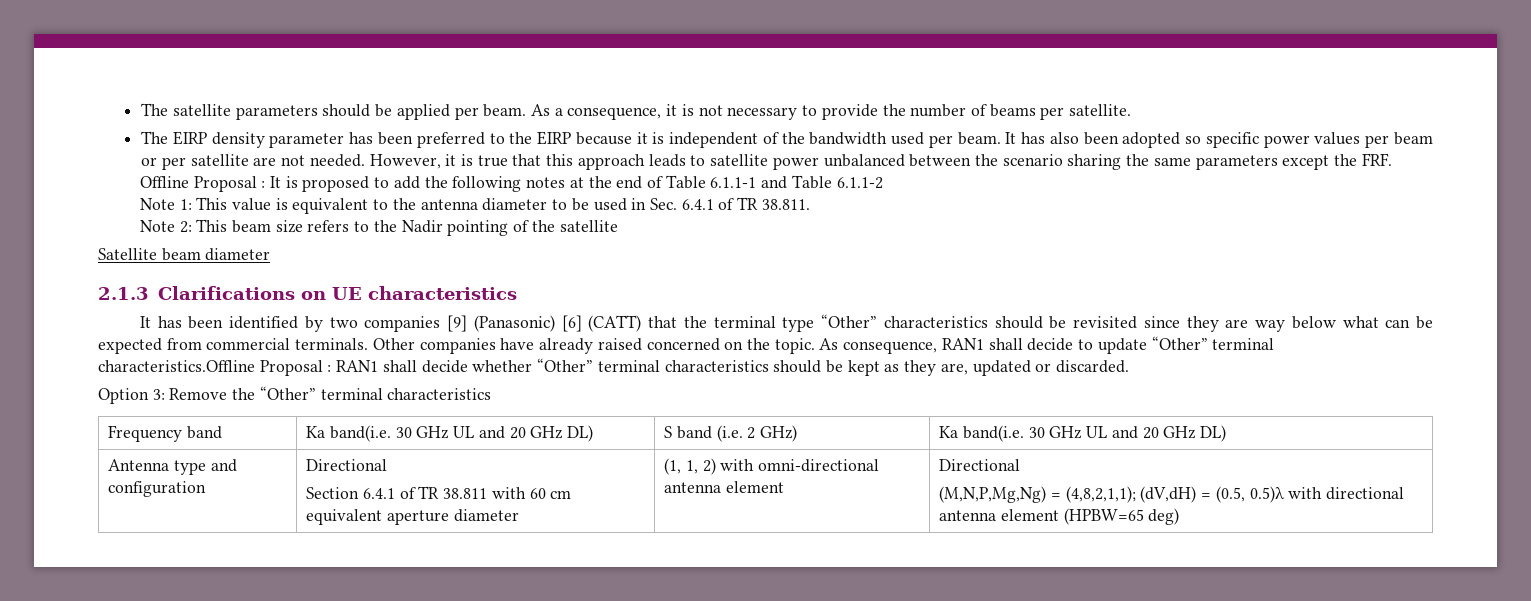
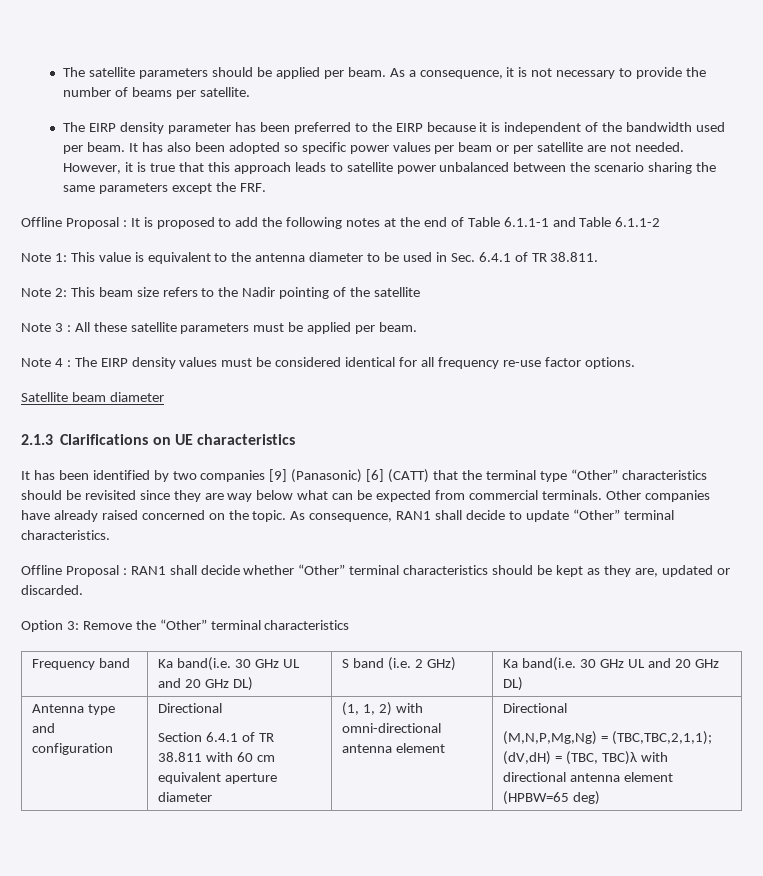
(618, 226) none -> [21,322,418,334] [21,357,635,369] // Note 3 : All these satellite parameters must be applied per beam. // Note 4 : The EIRP density values must be considered identical for all frequency re-use factor options.
[98,360,255,372] characteristics.Offline -> [21,530,110,540] [21,565,62,575] characteristics. // Offline
[1065,486,1136,503] (4,8,2,1,1); -> [612,731,713,745] (TBC,TBC,2,1,1);
[1215,486,1285,503] (0.5, 0.5)λ -> [566,751,637,765] (TBC, TBC)λ

